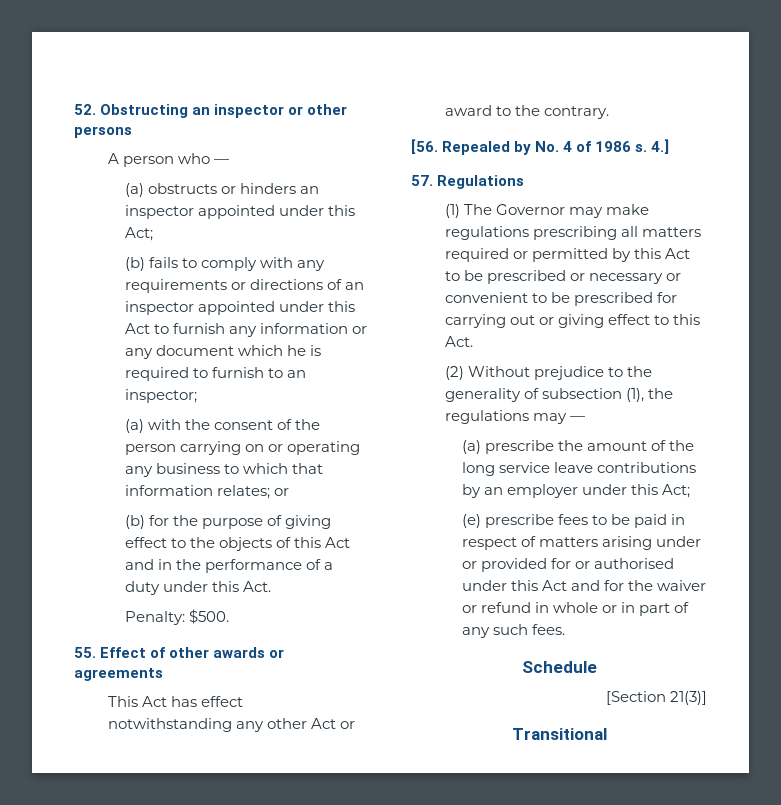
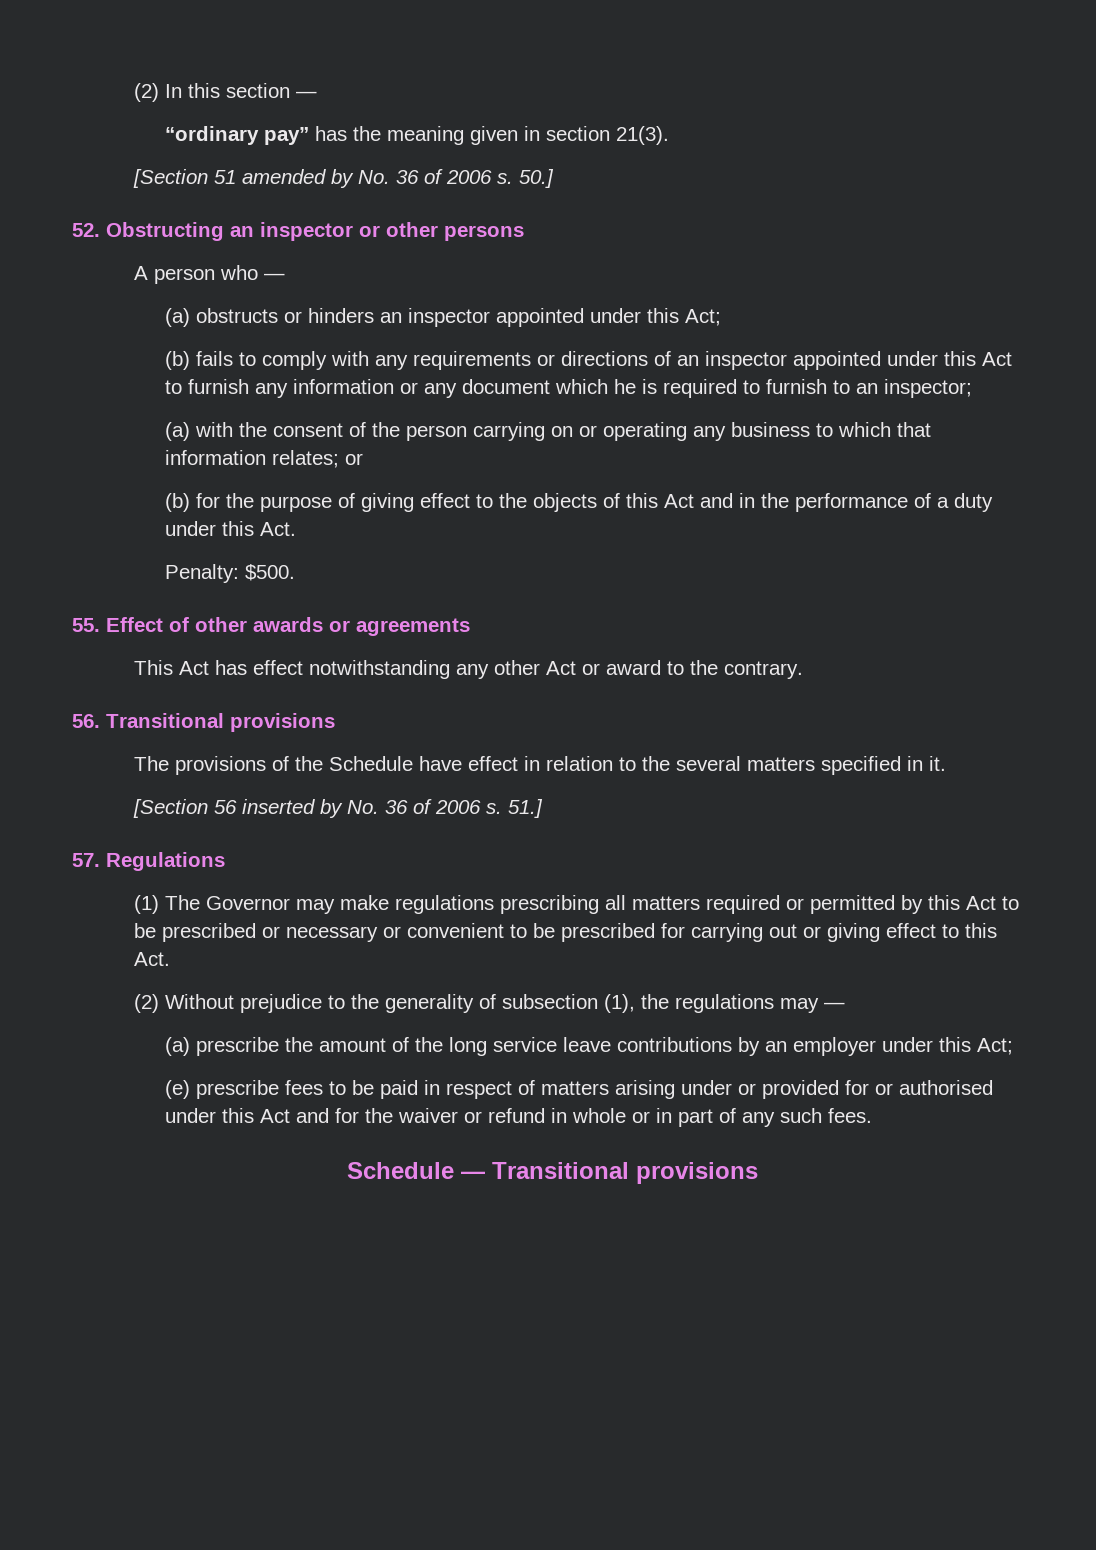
(74, 109) none -> [133,83,317,102] [164,126,669,145] [132,169,554,188] (2) In this section — // “ordinary pay” has the meaning given in section 21(3). // [Section 51 amended by No. 36 of 2006 s. 50.] //
[411,139,670,155] [56. Repealed by No. 4 of 1986 s. 4.] -> [72,713,335,732] [133,756,946,775] [132,799,543,818] 56. Transitional provisions // The provisions of the Schedule have effect in relation to the several matters specified in it. // [Section 56 inserted by No. 36 of 2006 s. 51.]
[605,691,707,705] [511,728,607,740] // [Section 21(3)] // Transitional -> [460,1162,758,1184] — Transitional provisions

